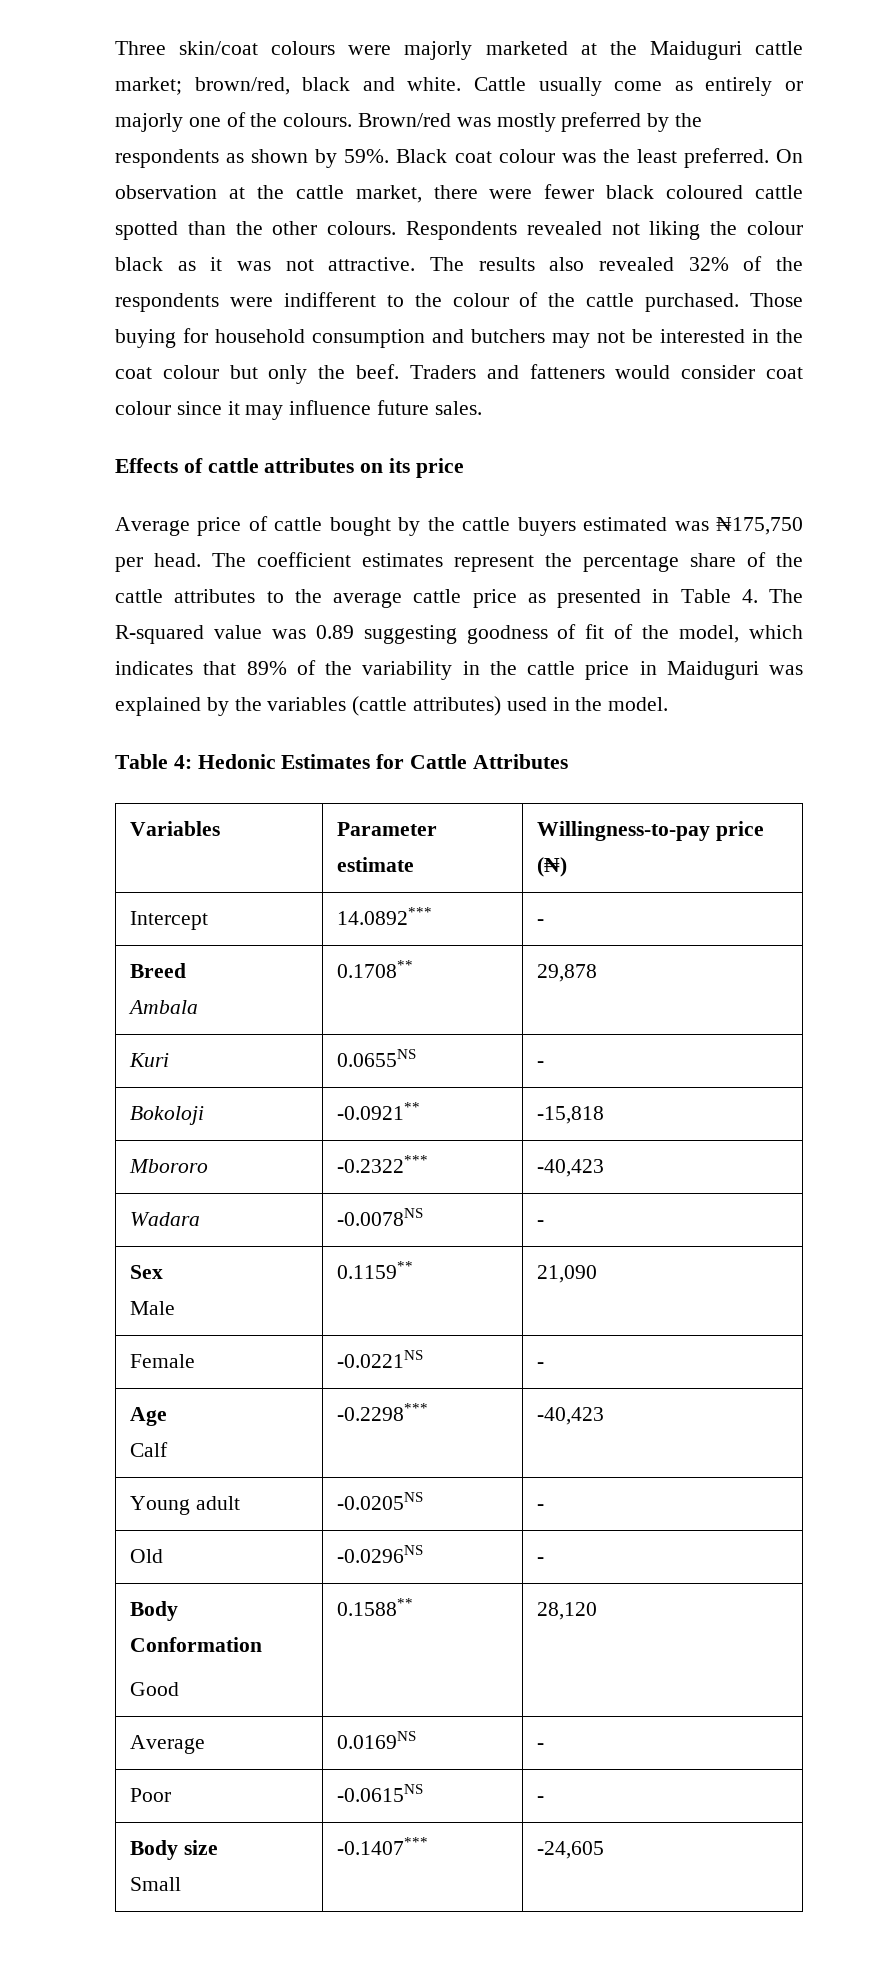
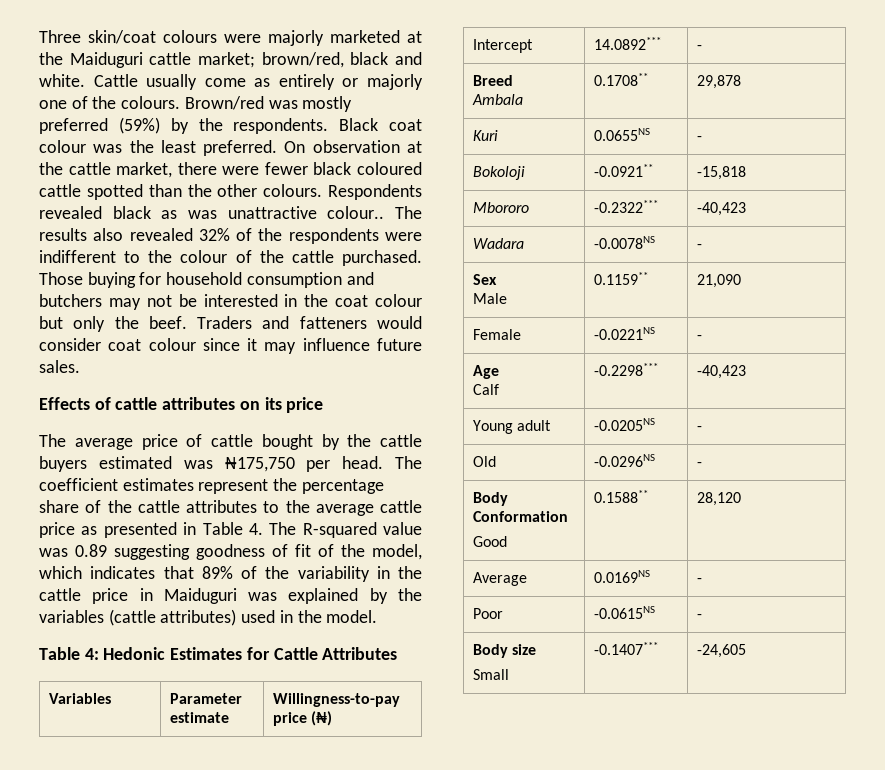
[647,113,703,132] [115,149,390,168] by the respondents as shown by 59%. -> [118,117,329,134] (59%) by the respondents.
[611,221,803,240] [115,257,416,271] not liking the colour black as it was not attractive. -> [112,206,385,219] black as was unattractive colour..
[115,517,190,536] Average -> [39,434,133,450] The average

